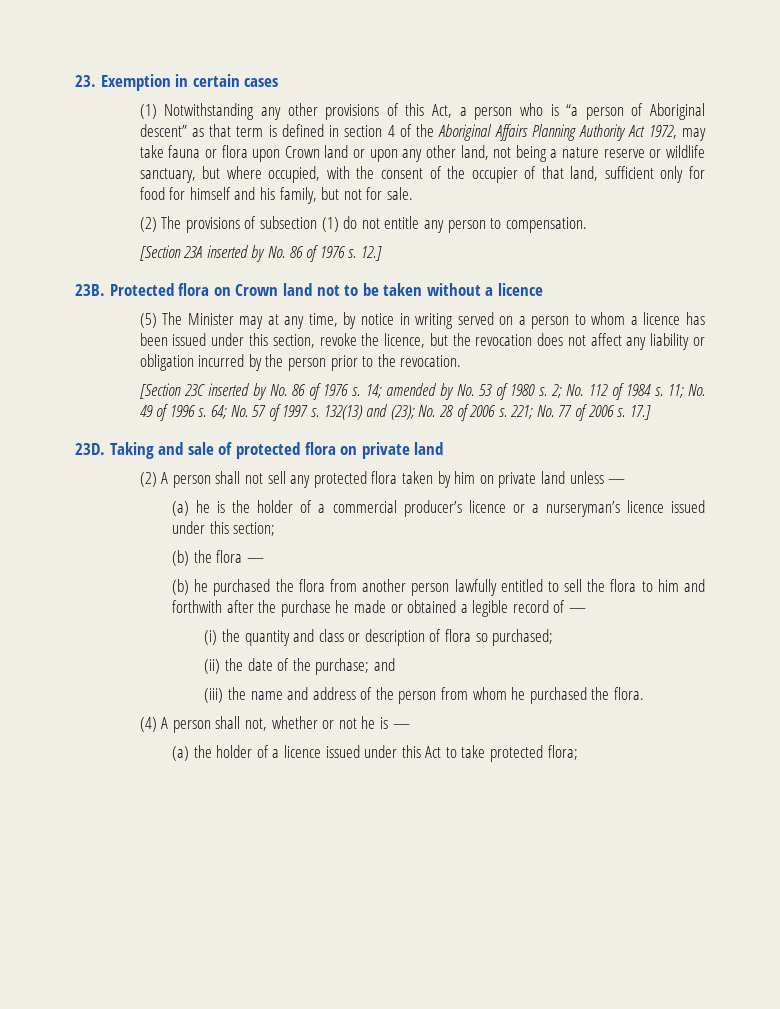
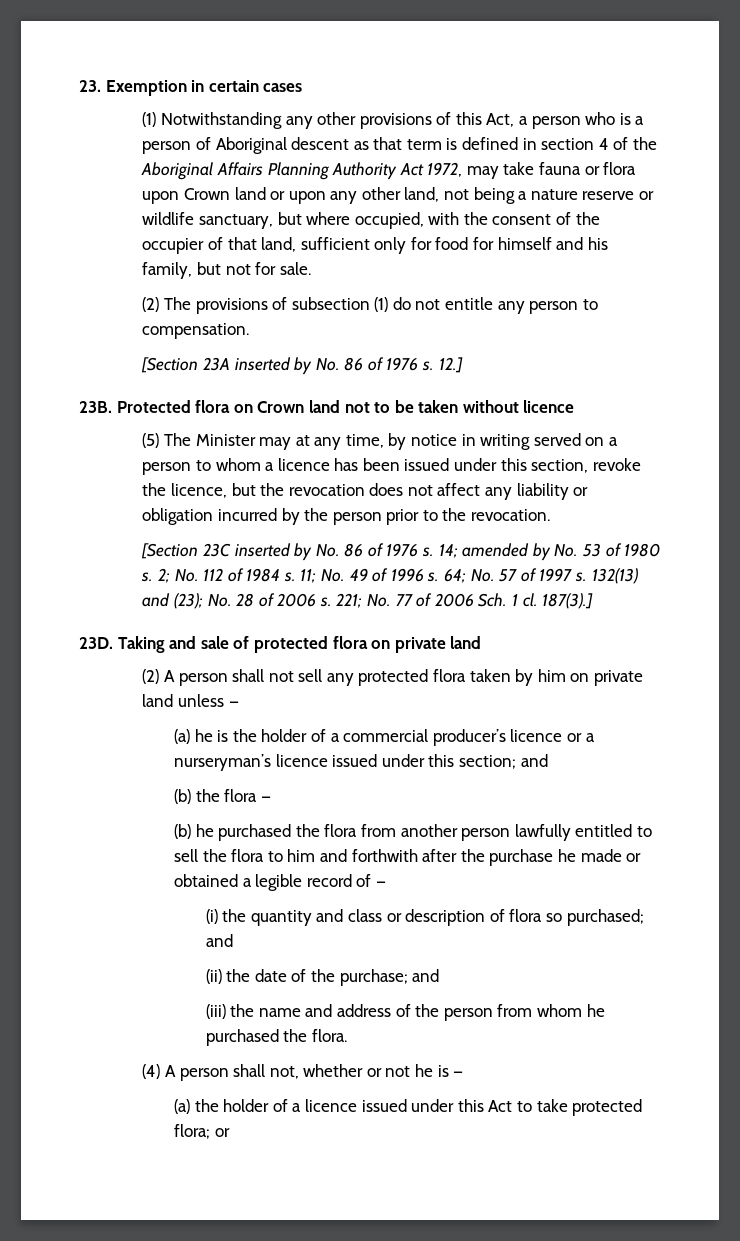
[566,104,579,116] “a -> [635,116,645,125] a
[139,124,187,137] descent” -> [291,137,350,150] descent
[485,287,494,296] a -> (519, 406) none
[617,405,651,420] s. 17.] -> [478,593,594,609] Sch. 1 cl. 187(3).]
(276, 529) none -> [520,754,548,767] and
(554, 637) none -> [205,934,233,947] and
(578, 752) none -> [214,1128,230,1137] or

